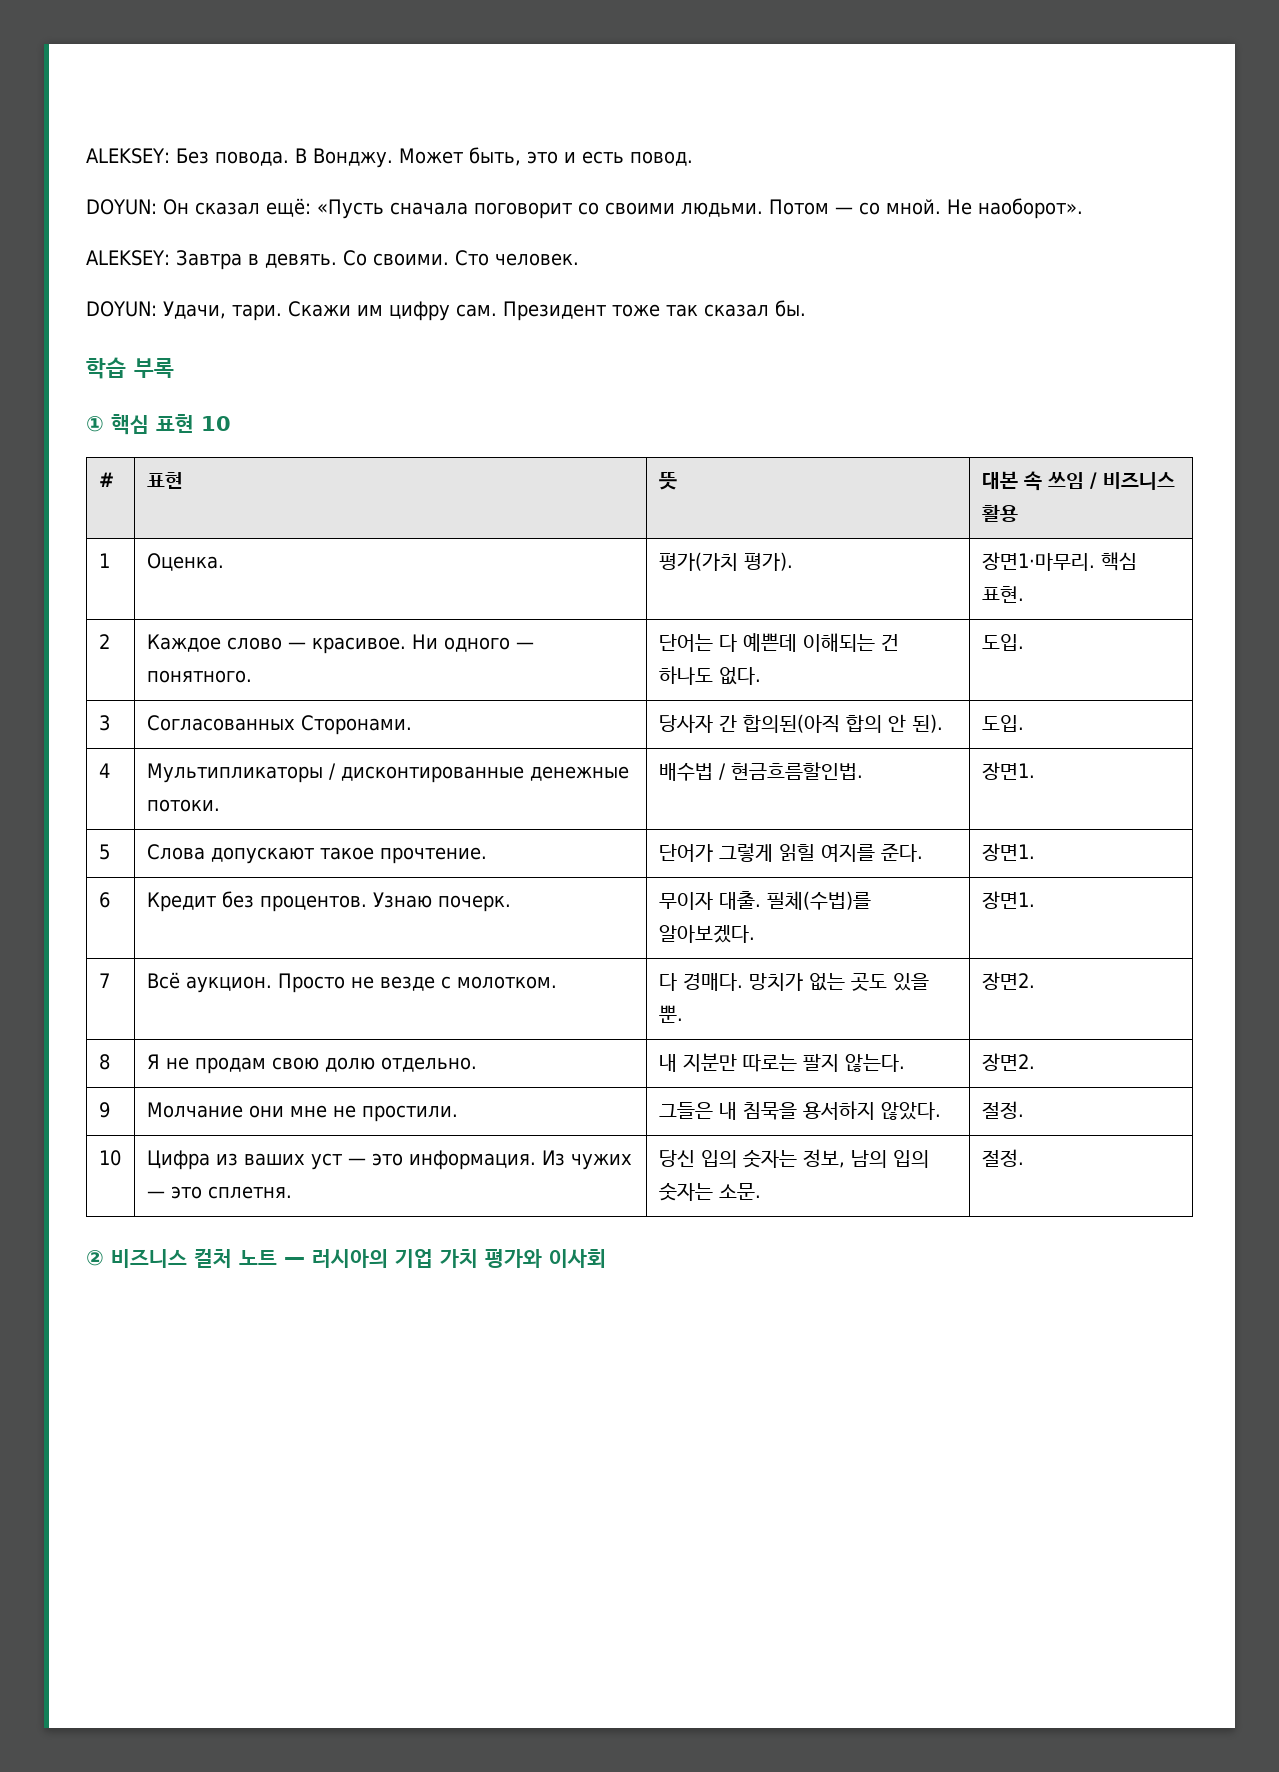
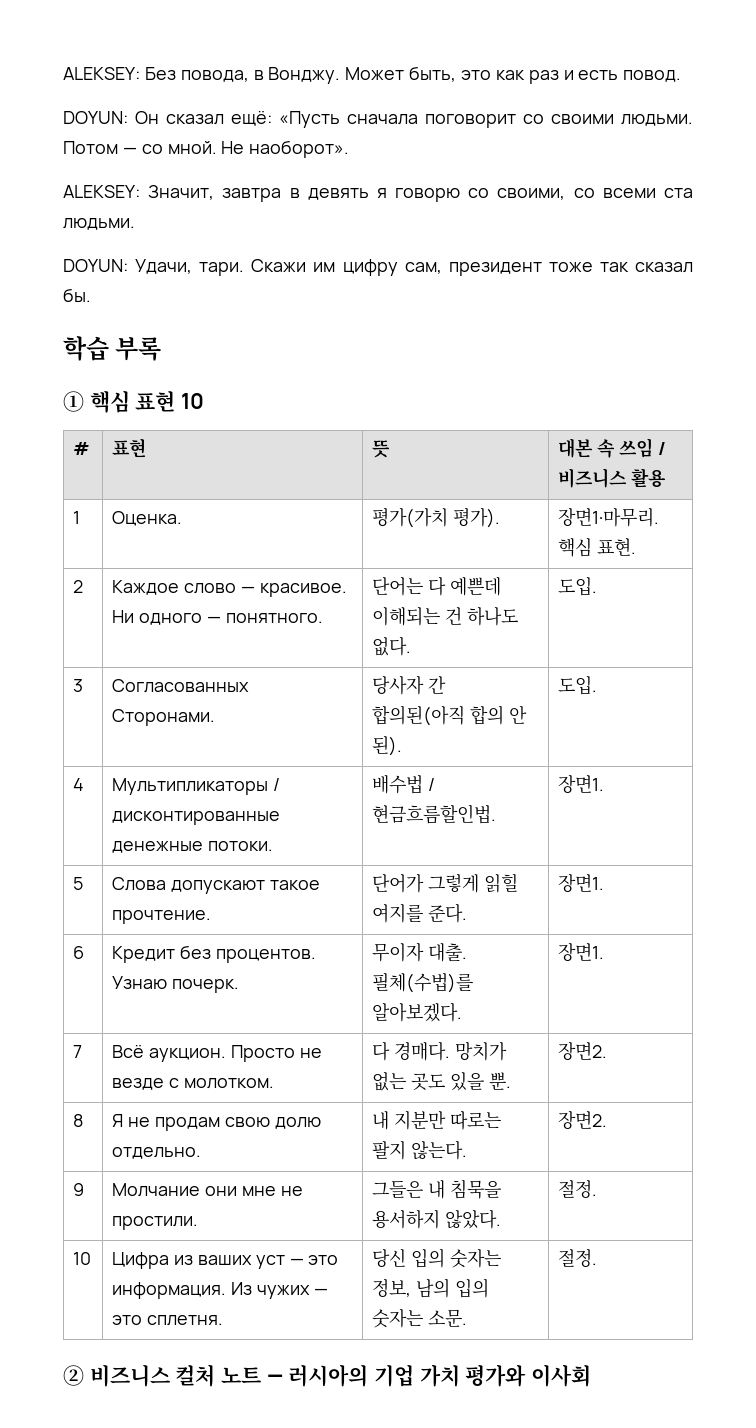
[214,148,307,166] повода. В -> [180,70,264,82] повода, в
(558, 157) none -> [495,70,559,84] как раз
[175,250,579,270] Завтра в девять. Со своими. Сто человек. -> [148,185,693,202] [63,218,135,230] Значит, завтра в девять я говорю со своими, со всеми ста людьми.
[455,301,606,321] сам. Президент -> [404,262,542,276] сам, президент

